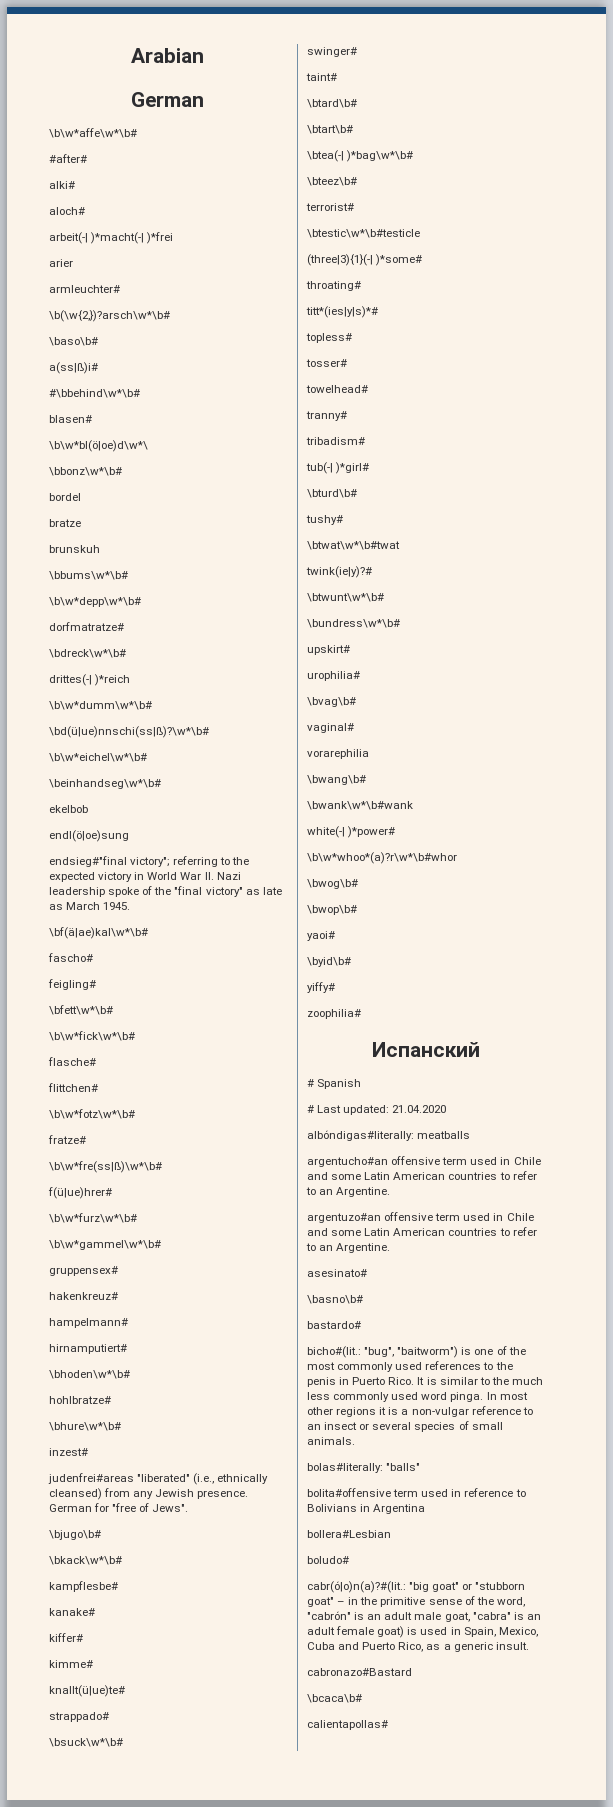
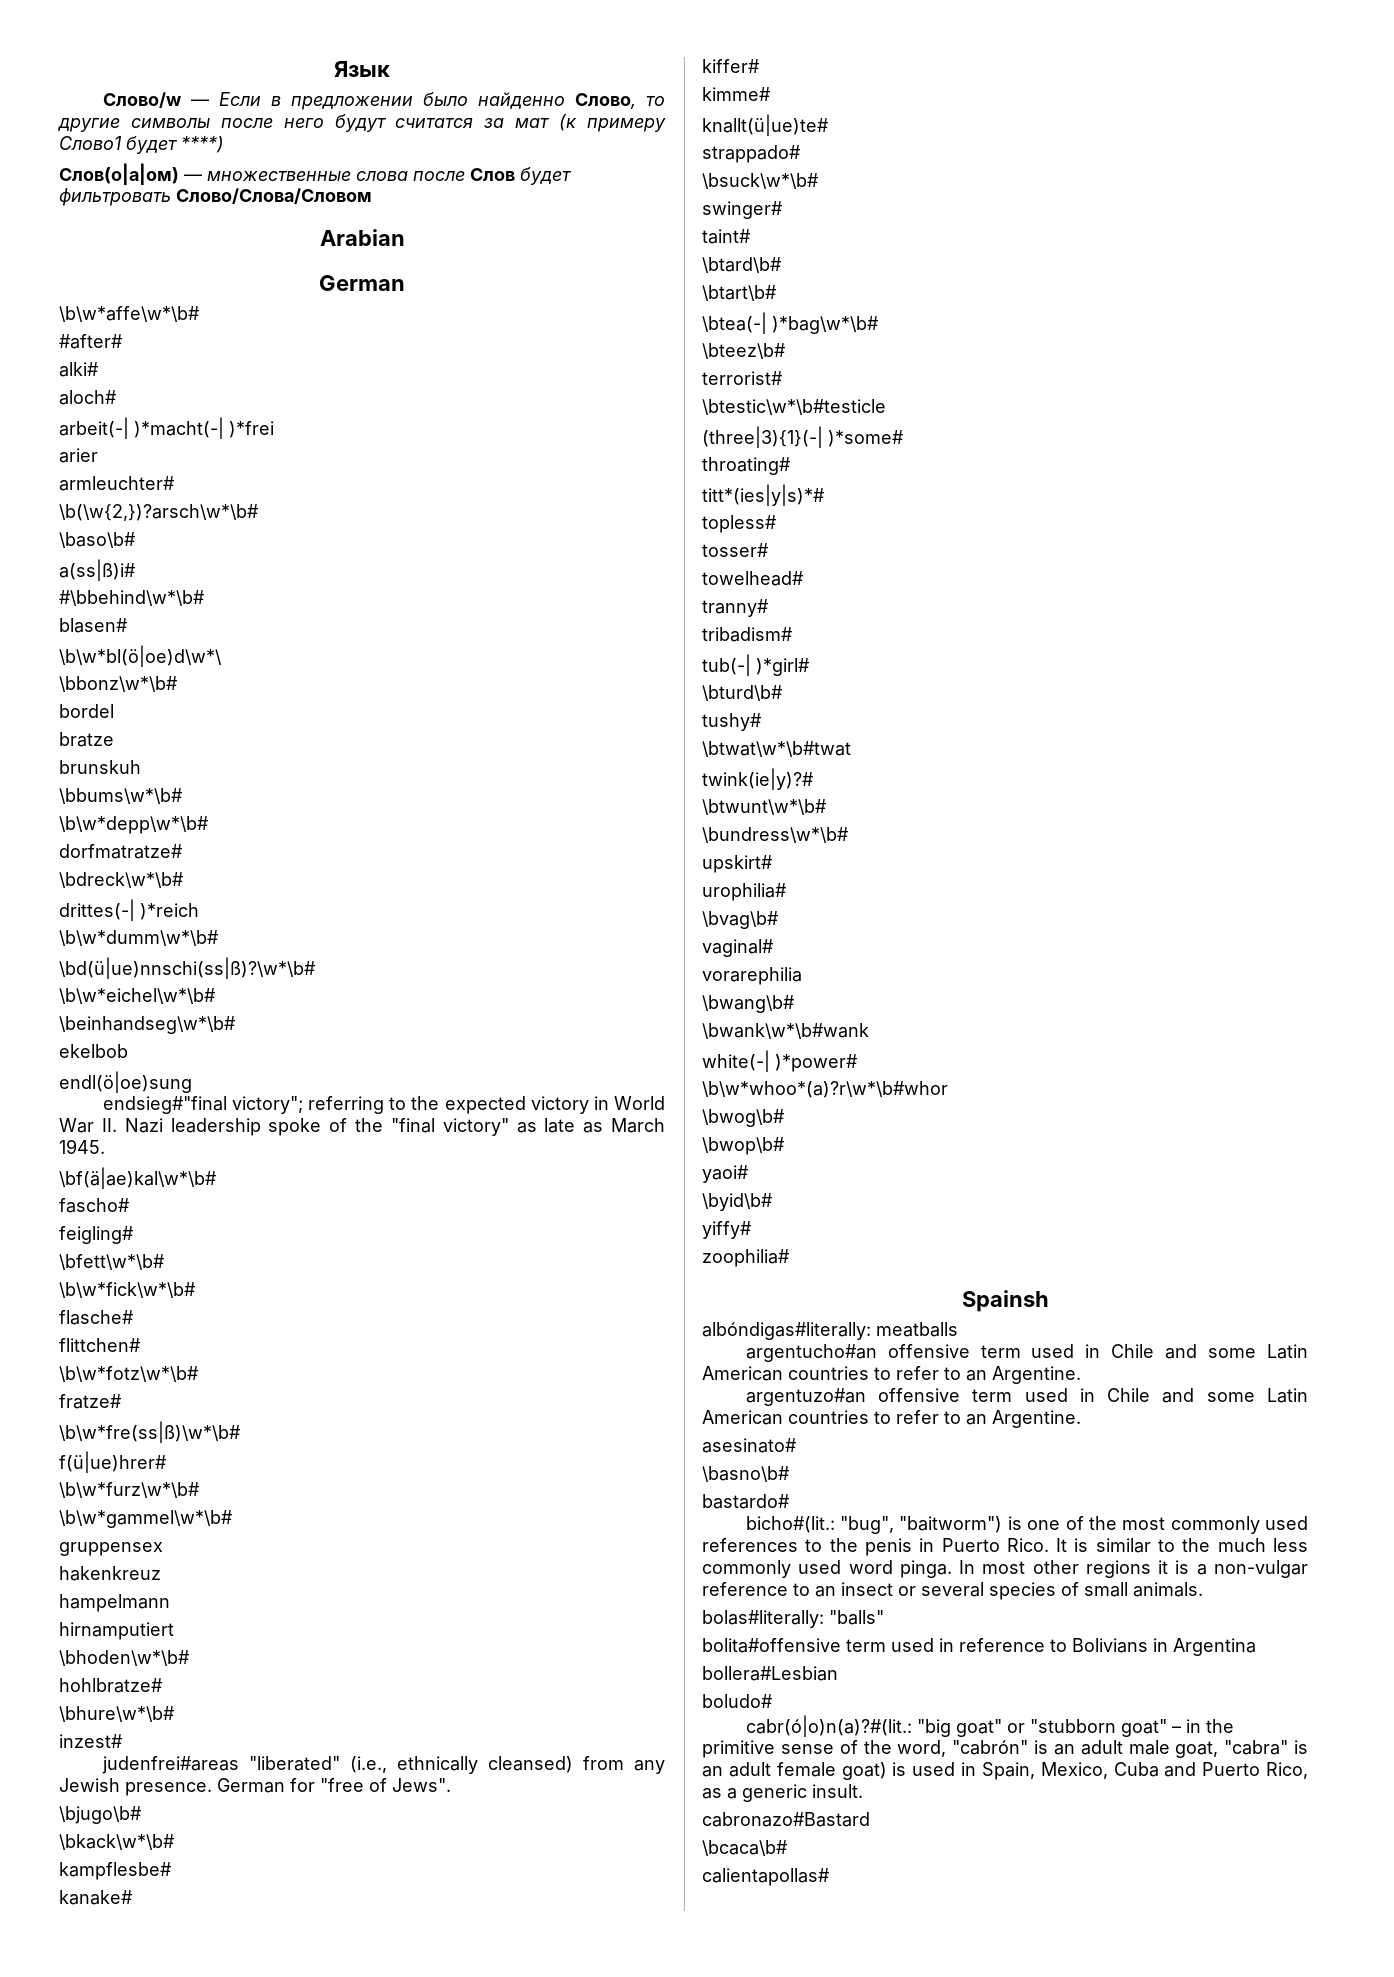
(131, 55) none -> [334,61,390,77] [102,92,665,110] [58,114,667,132] [59,136,224,154] [59,163,572,185] [59,188,372,206] Язык // Слово/w — Если в предложении было найденно Слово, то другие символы после него будут считатся за мат (к примеру Слово1 будет ****) // Слов(о|а|ом) — множественные слова после Слов будет фильтровать Слово/Слова/Словом //
[49,1266,118,1276] [49,1292,118,1300] [49,1318,128,1328] [49,1344,127,1354] gruppensex# // hakenkreuz# // hampelmann# // hirnamputiert# -> [59,1542,163,1556] [59,1566,161,1581] [59,1594,170,1612] [59,1622,174,1640] gruppensex // hakenkreuz // hampelmann // hirnamputiert
[371,1042,480,1057] [307,1079,362,1089] [307,1105,447,1115] Испанский // # Spanish // # Last updated: 21.04.2020 -> [961,1290,1049,1312] Spainsh

